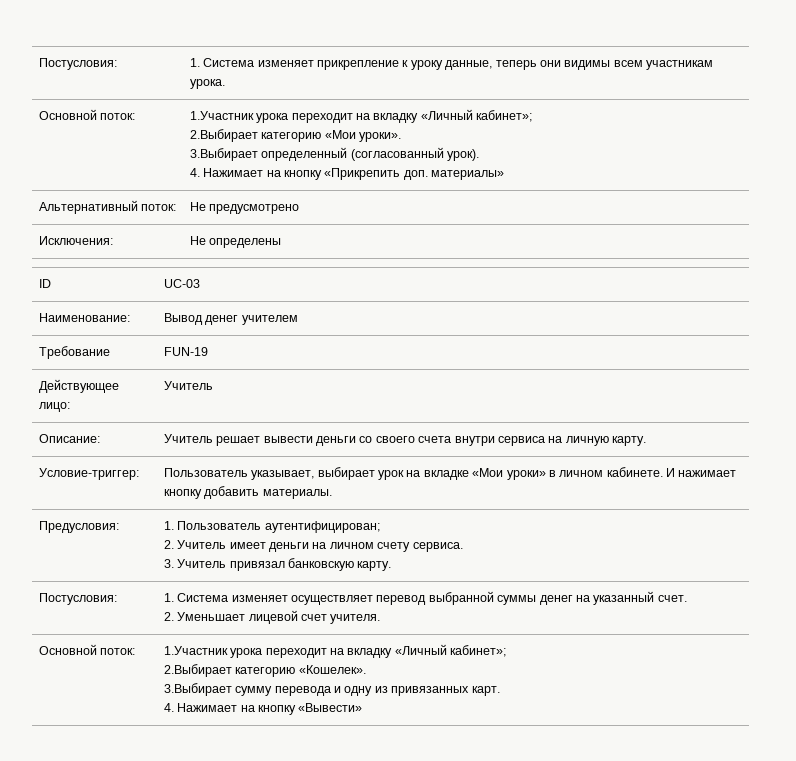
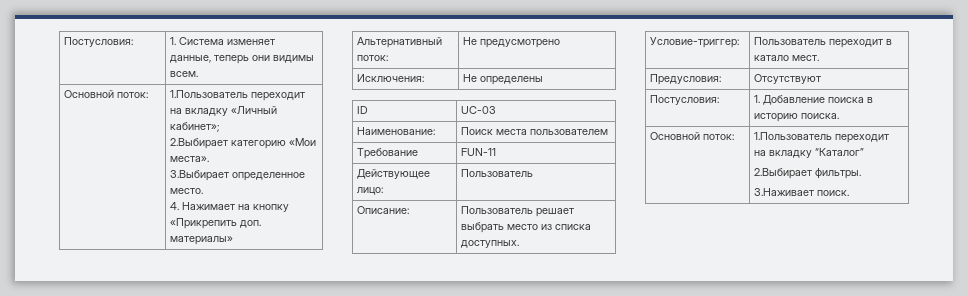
[38,58,117,70] [189,58,443,70] Постусловия: | 1. Система изменяет прикрепление к уроку -> [64,37,134,47] [170,37,276,45] Постусловия: | 1. Система изменяет
[613,60,714,70] [189,79,225,89] [38,109,136,120] [189,111,289,123] всем участникам урока. // Основной поток: | 1.Участник урока -> [170,71,199,77] [64,90,149,98] [170,90,249,98] всем. // Основной поток: | 1.Пользователь
[359,132,402,142] [189,147,480,161] уроки». // 3.Выбирает определенный (согласованный урок). -> [170,156,210,162] [170,170,306,181] [170,188,204,194] места». // 3.Выбирает определенное место.
[163,313,298,325] Вывод денег учителем -> [461,127,609,135] Поиск места пользователем
[163,347,208,356] FUN-19 -> [461,148,497,156] FUN-11
[163,381,213,390] Учитель -> [461,169,534,177] Пользователь
[163,434,647,446] [38,468,139,480] [163,467,737,480] [163,486,332,499] [38,521,119,533] [163,521,380,533] [163,540,463,552] [163,558,392,571] [38,593,117,605] [163,591,687,605] [163,610,381,624] [38,644,136,655] [163,644,507,658] [163,664,366,677] [163,683,500,696] [163,703,363,715] Учитель решает вывести деньги со своего счета внутри сервиса на личную карту. // Условие-триггер: | Пользователь указывает, выбирает урок на вкладке «Мои уроки» в личном кабинете. И нажимает кнопку добавить материалы. // Предусловия: | 1. Пользователь аутентифицирован; // 2. Учитель имеет деньги на личном счету сервиса. // 3. Учитель привязал банковскую карту. // Постусловия: | 1. Система изменяет осуществляет перевод выбранной суммы денег на указанный счет. // 2. Уменьшает лицевой счет учителя. // Основной поток: | 1.Участник урока переходит на вкладку «Личный кабинет»; // 2.Выбирает категорию «Кошелек». // 3.Выбирает сумму перевода и одну из привязанных карт. // 4. Нажимает на кнопку «Вывести» -> [461,206,575,217] [461,222,592,233] [461,240,520,248] [650,37,740,48] [754,37,893,48] [754,55,820,61] [650,74,722,85] [754,74,822,84] [650,95,720,105] [754,95,874,105] [754,113,840,122] [650,132,735,140] [754,132,890,143] [754,148,865,158] [754,168,862,179] [754,188,850,196] Пользователь решает выбрать место из списка доступных. // Условие-триггер: | Пользователь переходит в катало мест. // Предусловия: | Отсутствуют // Постусловия: | 1. Добавление поиска в историю поиска. // Основной поток: | 1.Пользователь переходит на вкладку “Каталог” // 2.Выбирает фильтры. // 3.Наживает поиск.

